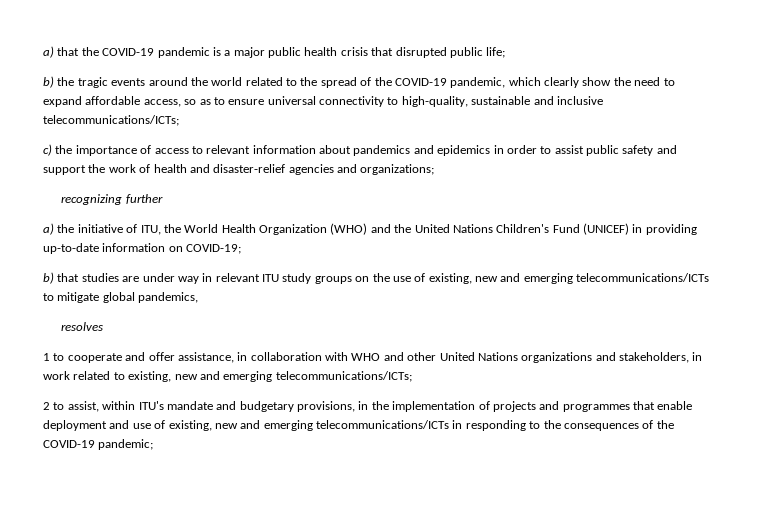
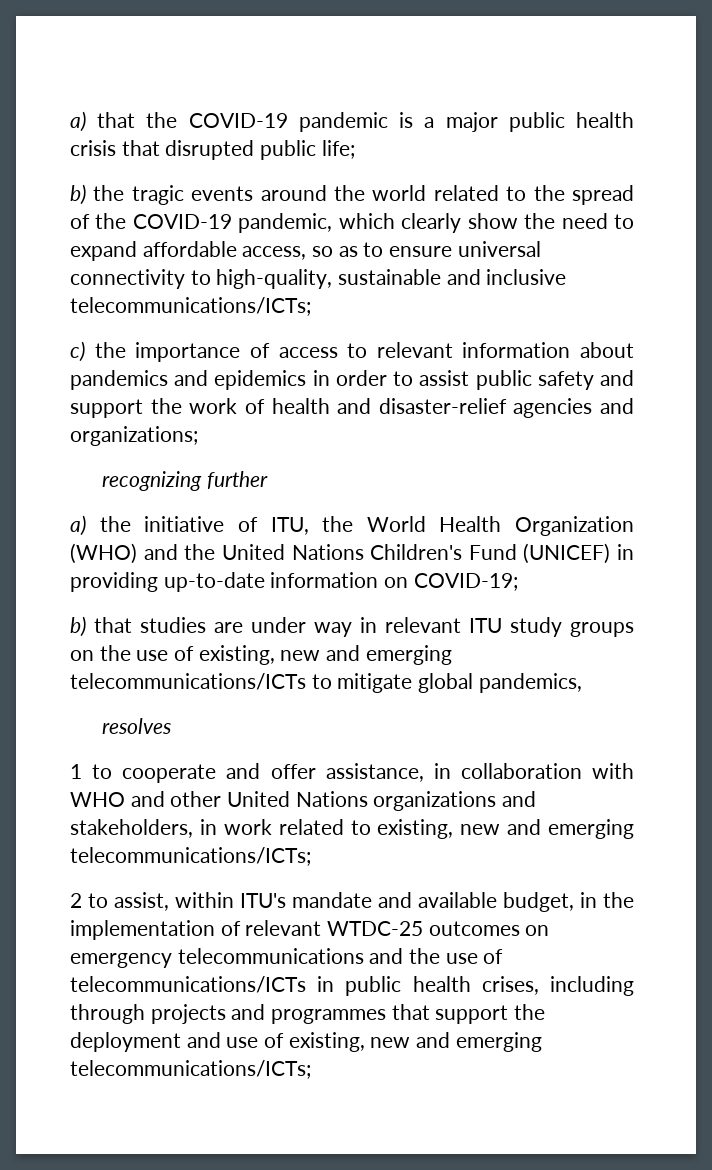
[239,401,355,412] budgetary provisions, -> [418,892,574,912] available budget,
(490, 405) none -> [245,920,550,936] [70,948,504,968] [70,976,634,996] [70,1004,145,1024] relevant WTDC-25 outcomes on emergency telecommunications and the use of telecommunications/ICTs in public health crises, including through
[657,401,693,410] enable -> [435,1004,546,1024] support the
[316,420,674,431] [43,439,154,450] telecommunications/ICTs in responding to the consequences of the COVID-19 pandemic; -> [70,1060,311,1079] telecommunications/ICTs;

